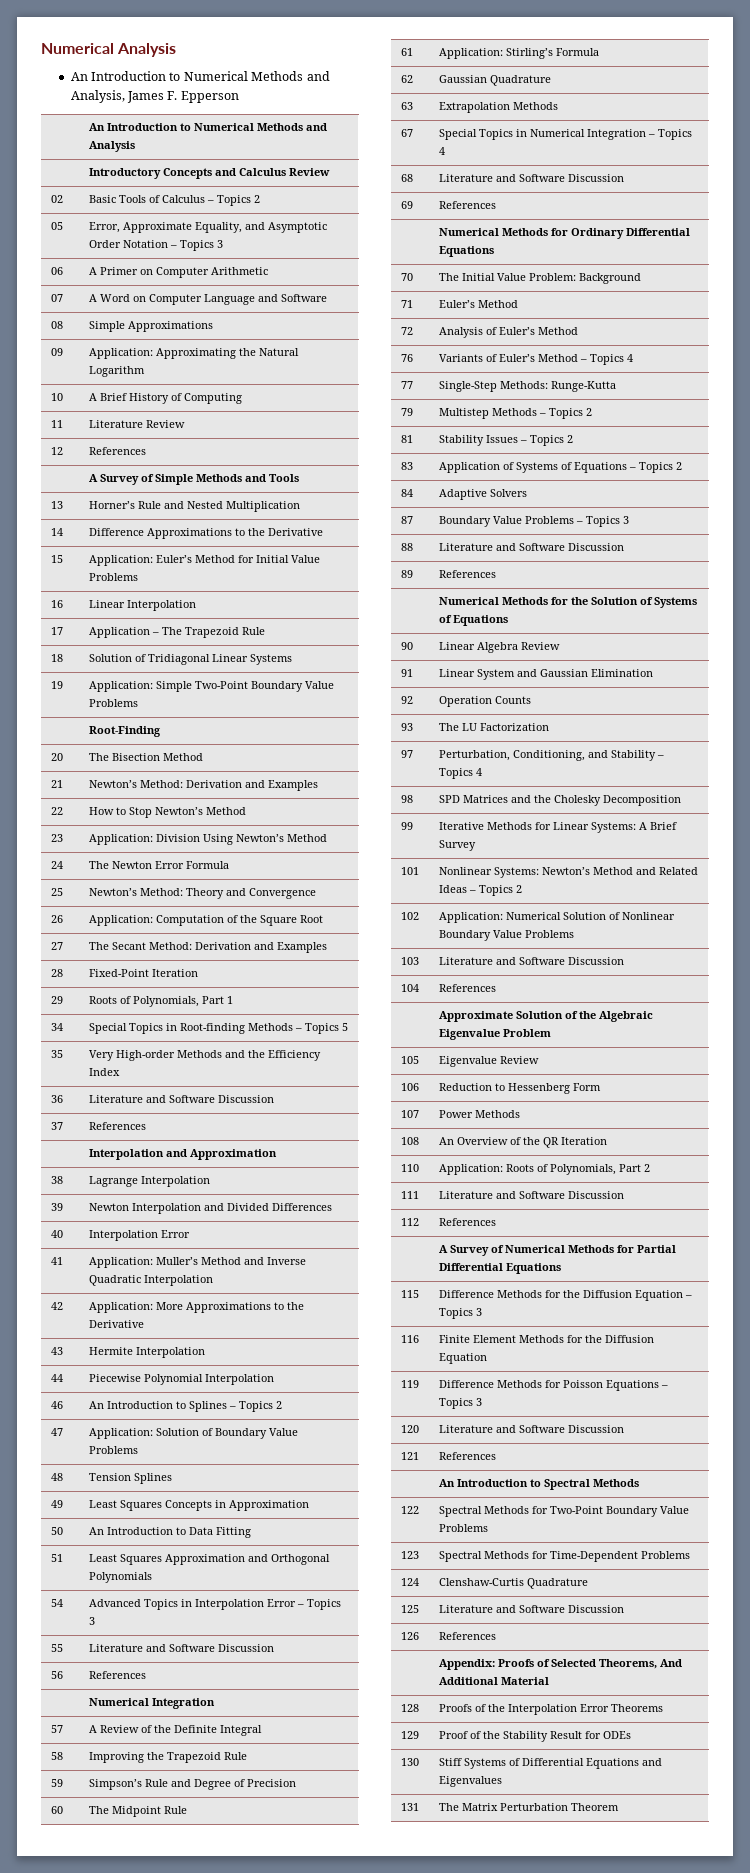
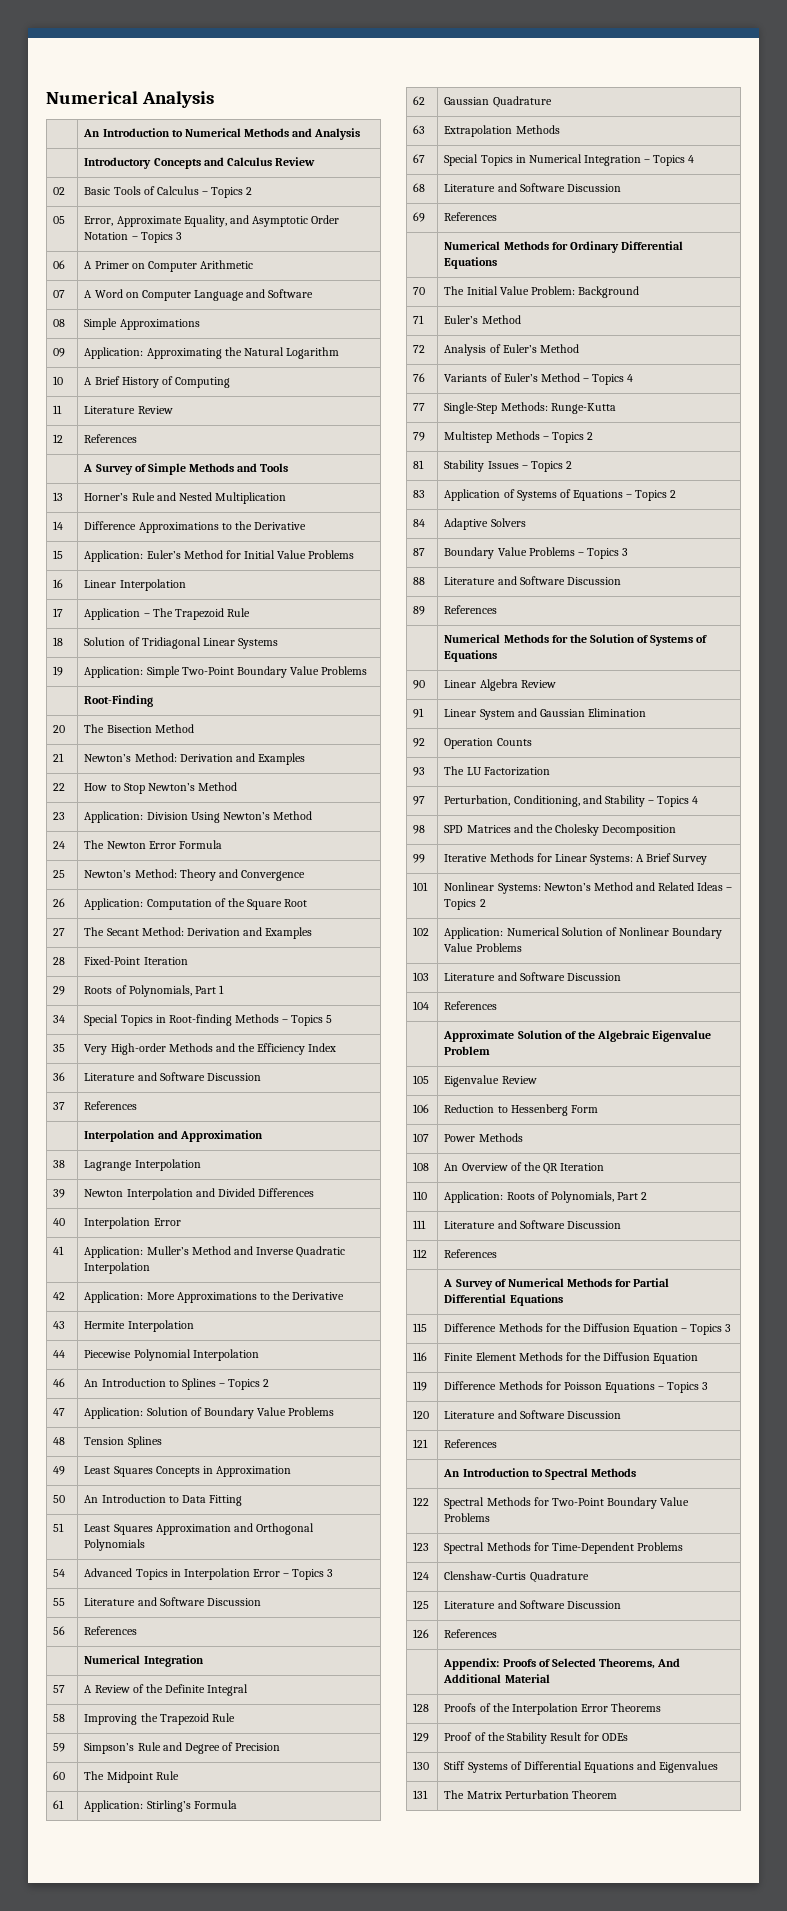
[70,71,330,81] [70,90,239,103] // An Introduction to Numerical Methods and Analysis, James F. Epperson -> (214, 99) none

